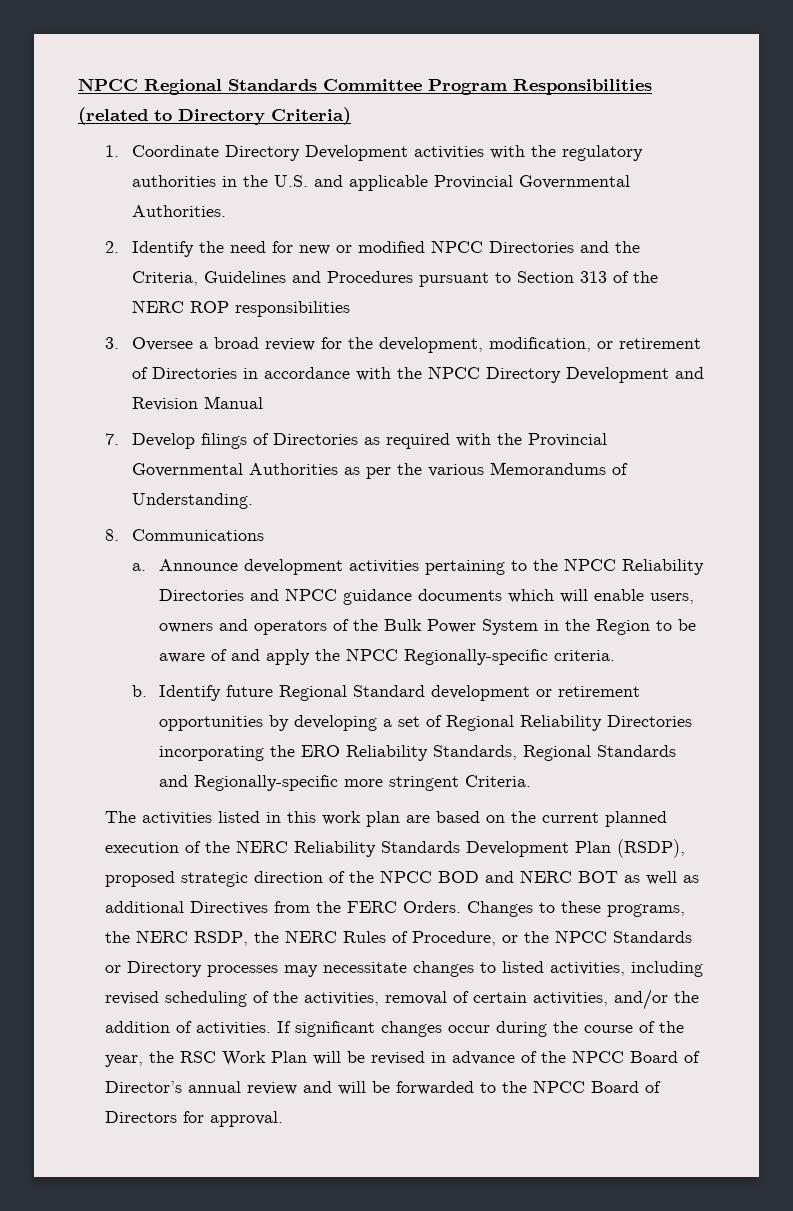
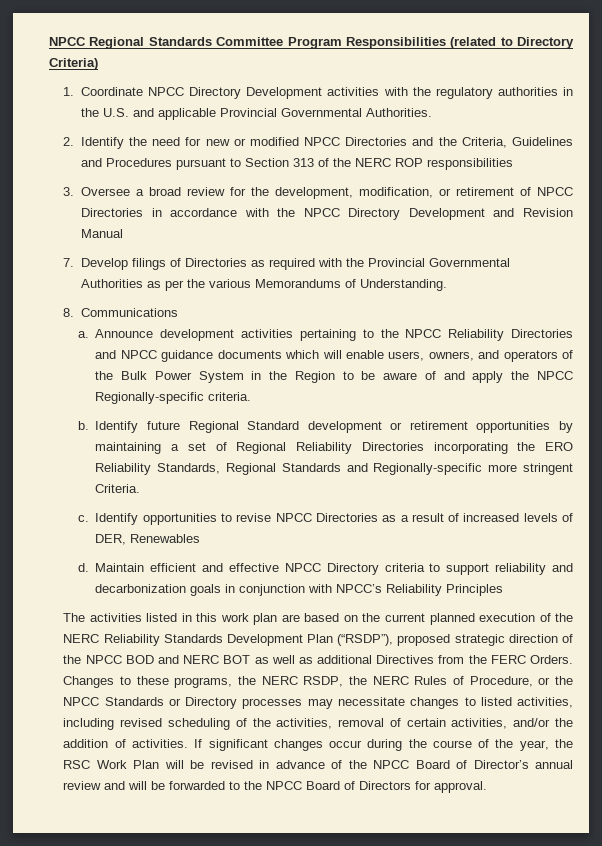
(219, 151) none -> [148,87,185,96] NPCC
(148, 373) none -> [537,187,573,196] NPCC
[158,623,213,633] owners -> [428,351,474,361] owners,
[293,715,377,731] developing -> [95,442,162,454] maintaining
(531, 781) none -> [77,513,573,525] [95,534,201,545] [77,563,573,575] [95,584,504,596] // c. Identify opportunities to revise NPCC Directories as a result of increased levels of DER, Renewables // d. Maintain efficient and effective NPCC Directory criteria to support reliability and decarbonization goals in conjunction with NPCC’s Reliability Principles
[616,839,685,858] (RSDP), -> [337,634,394,646] (“RSDP”),

